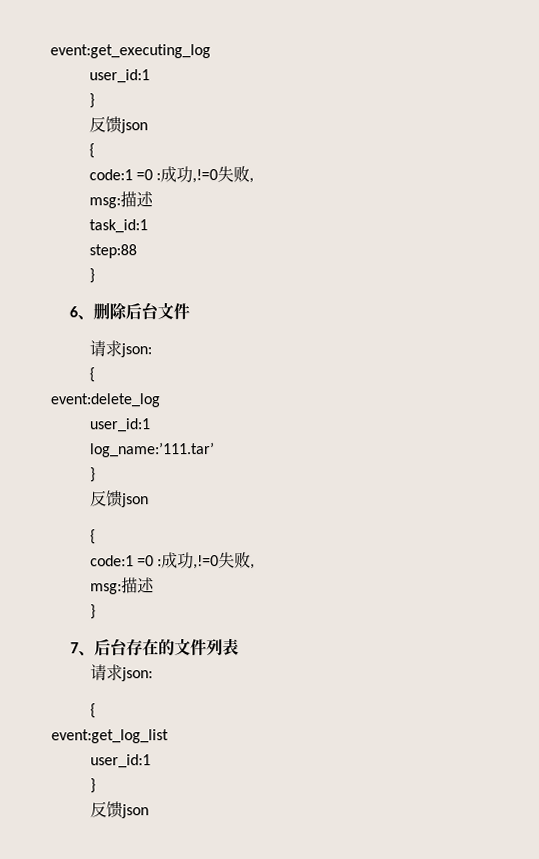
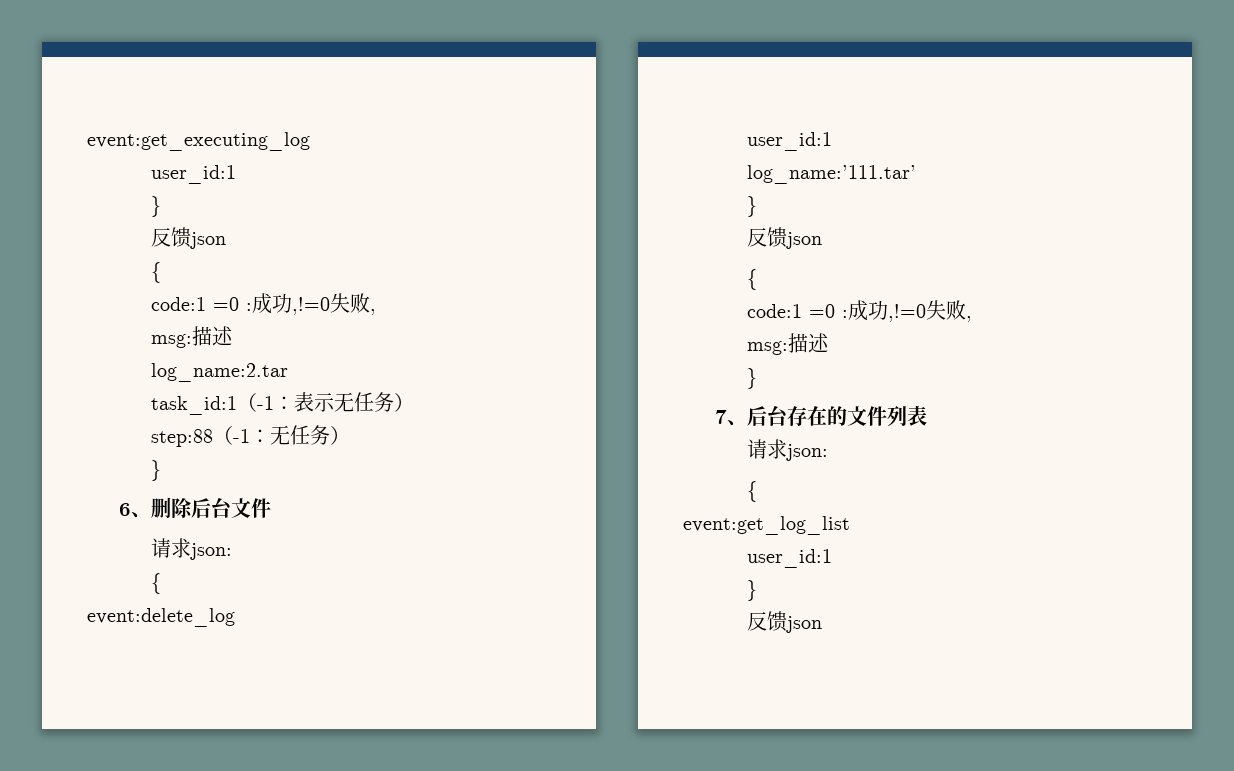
(154, 199) none -> [151,363,289,382] // log_name:2.tar
[88,244,137,259] // step:88 -> [237,392,415,412] [151,425,351,447] （-1：表示无任务） // step:88（-1：无任务）

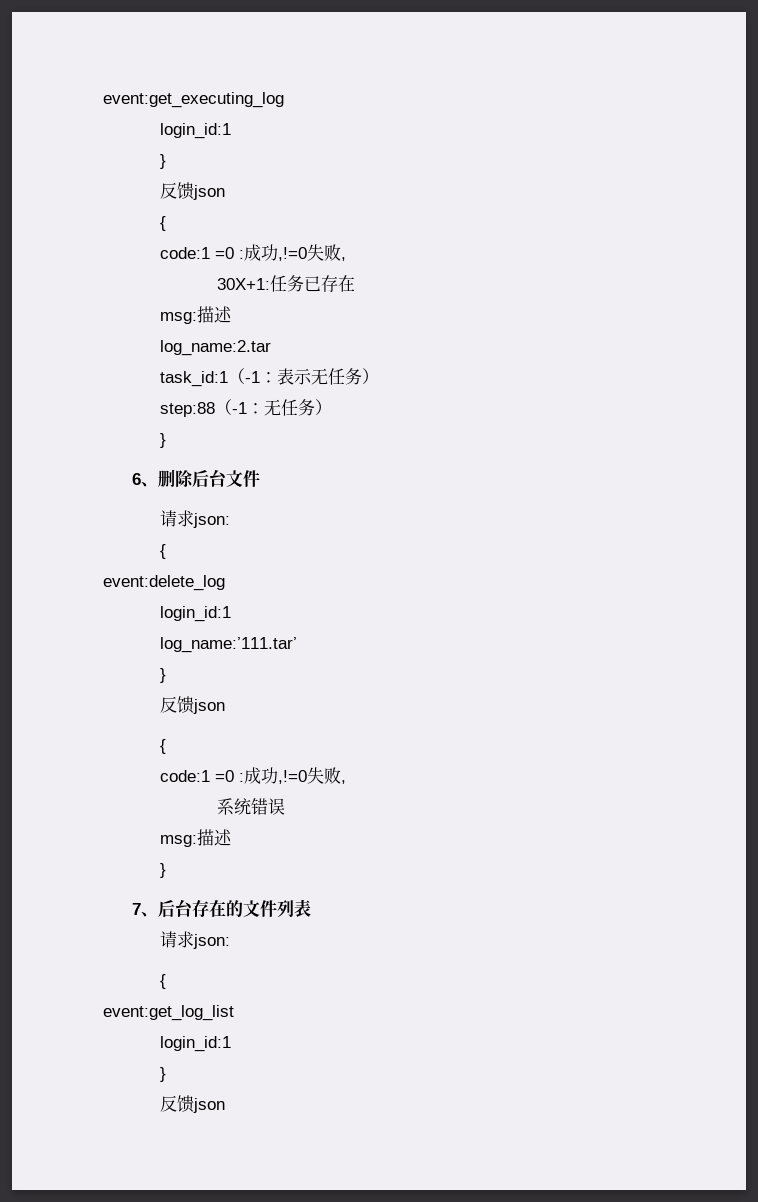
[151,165,237,184] user_id:1 -> [160,123,232,139] login_id:1
(377, 312) none -> [217,275,356,292] // 30X+1:任务已存在
[747,132,833,151] user_id:1 -> [160,606,232,622] login_id:1
(973, 319) none -> [217,798,286,815] // 系统错误
[747,549,833,568] user_id:1 -> [160,1036,232,1052] login_id:1

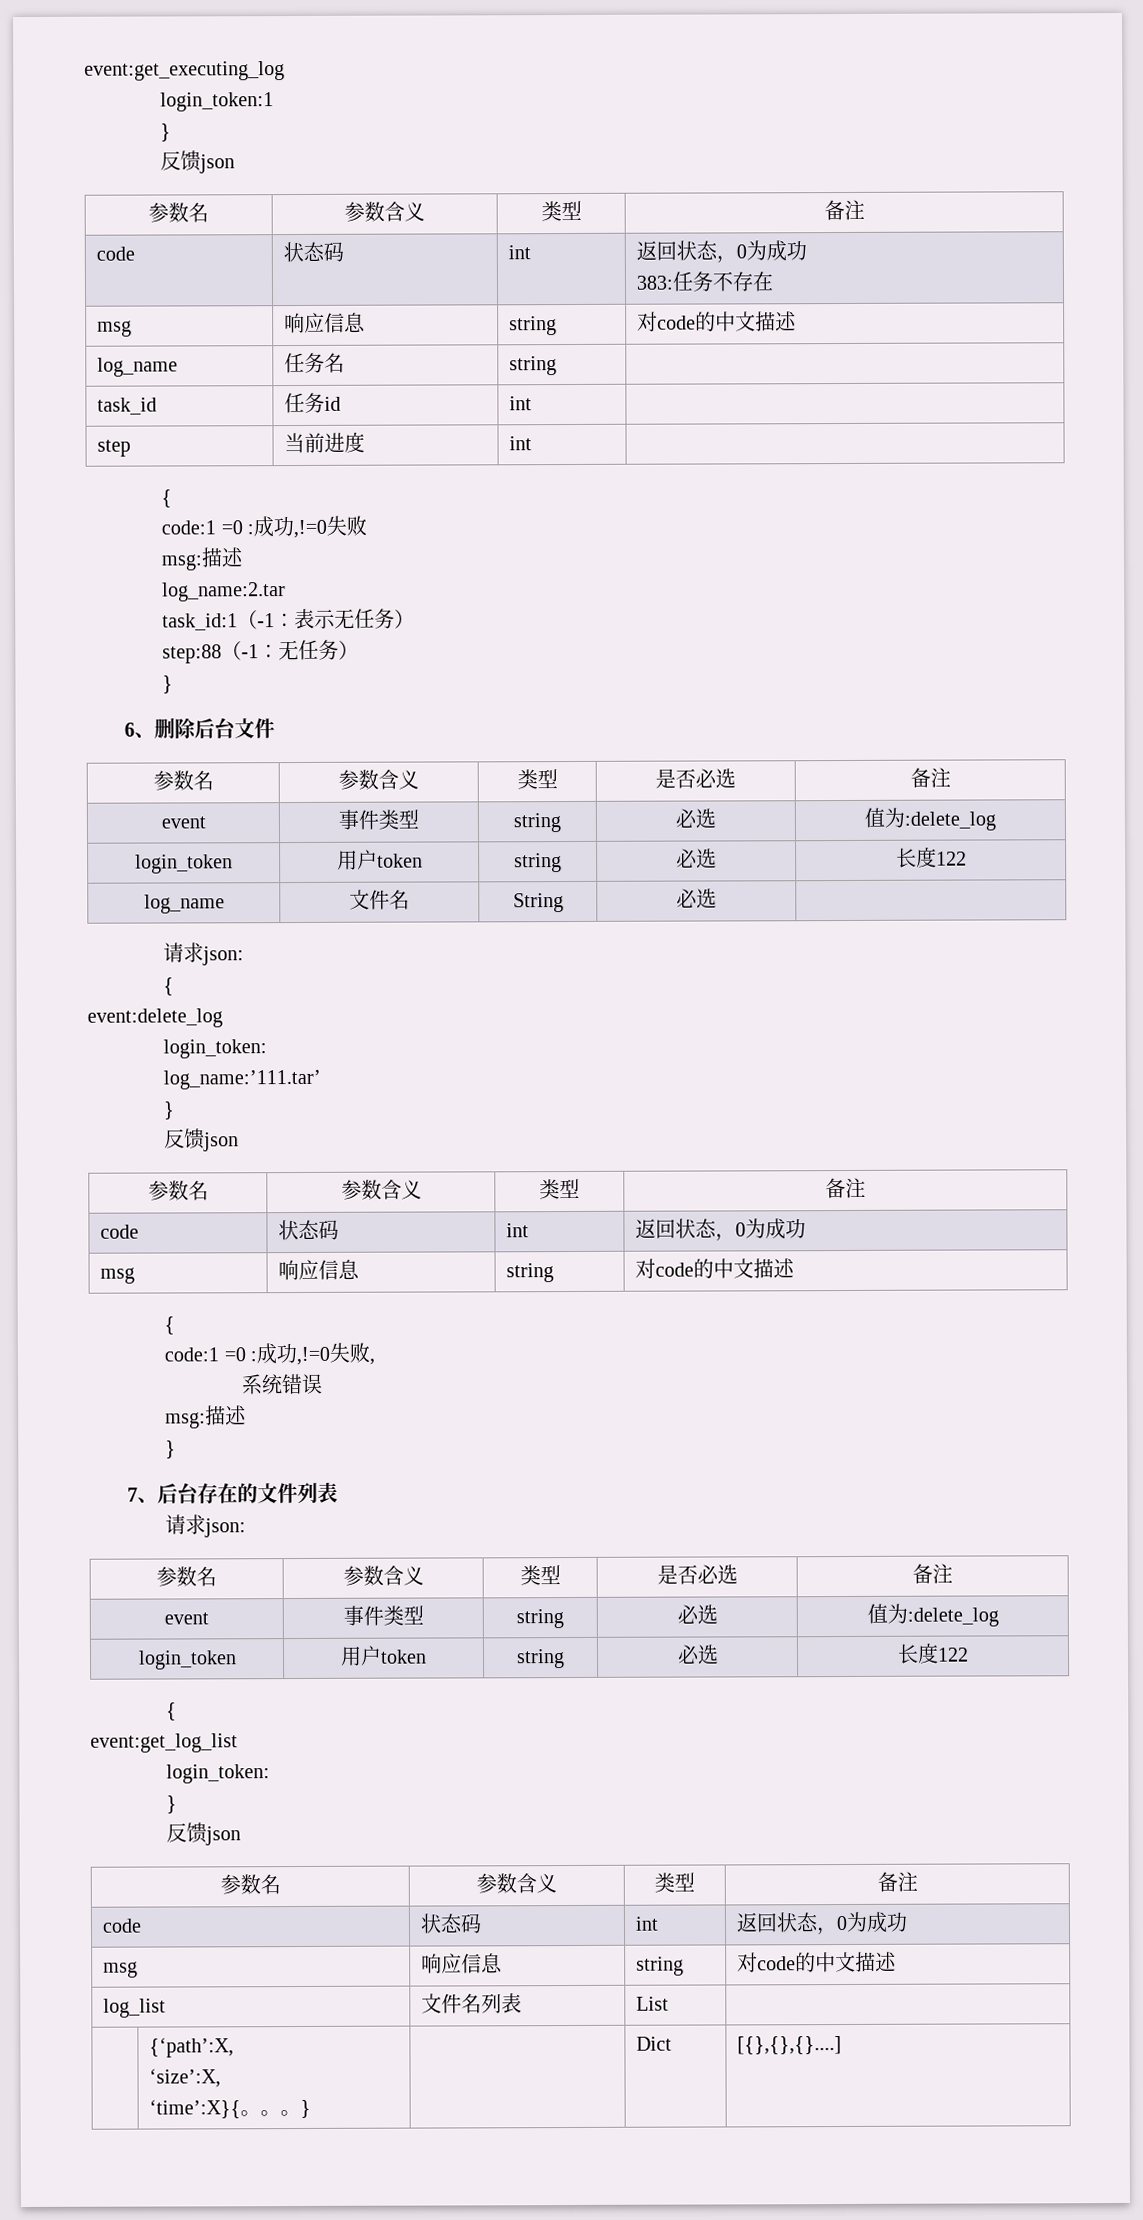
[160,123,232,139] [160,154,167,169] [160,182,226,200] [160,216,167,231] [160,244,347,261] [217,275,356,292] login_id:1 // } // 反馈json // { // code:1 =0 :成功,!=0失败, // 30X+1:任务已存在 -> [160,92,275,112] [160,123,172,142] [160,150,236,174] [148,202,209,223] [344,201,425,222] [540,200,582,222] [823,199,865,221] [95,246,135,261] [282,241,344,263] [507,245,531,260] [635,240,807,264] [635,271,774,292] [96,320,132,337] [283,312,366,334] [508,316,557,336] [636,311,797,332] [96,357,178,377] [283,352,345,374] [508,356,557,376] [96,397,157,415] [283,392,341,414] [508,396,532,411] [96,439,131,457] [283,431,365,454] [508,436,532,451] [161,489,173,508] [161,515,368,539] login_token:1 // } // 反馈json // 参数名 | 参数含义 | 类型 | 备注 // code | 状态码 | int | 返回状态，0为成功 // 383:任务不存在 // msg | 响应信息 | string | 对code的中文描述 // log_name | 任务名 | string | // task_id | 任务id | int | // step | 当前进度 | int | // { // code:1 =0 :成功,!=0失败
(260, 478) none -> [152,770,214,791] [338,769,419,790] [516,769,558,790] [655,768,736,789] [909,767,951,788] [160,816,206,829] [338,809,419,830] [513,813,561,833] [675,808,716,829] [864,807,996,831] [135,854,233,874] [336,849,423,870] [514,853,562,873] [676,848,717,869] [895,846,967,868] [143,894,225,914] [349,889,410,910] [512,893,564,913] [676,888,717,909] // 参数名 | 参数含义 | 类型 | 是否必选 | 备注 // event | 事件类型 | string | 必选 | 值为:delete_log // login_token | 用户token | string | 必选 | 长度122 // log_name | 文件名 | String | 必选 |
[160,606,232,622] login_id:1 -> [163,1039,268,1059] login_token:
(226, 706) none -> [147,1180,209,1201] [340,1179,422,1200] [539,1178,580,1200] [825,1177,866,1199] [99,1224,139,1239] [277,1219,339,1241] [505,1223,529,1238] [634,1218,806,1242] [99,1267,135,1284] [277,1259,360,1281] [505,1263,554,1283] [634,1258,795,1279] // 参数名 | 参数含义 | 类型 | 备注 // code | 状态码 | int | 返回状态，0为成功 // msg | 响应信息 | string | 对code的中文描述
(231, 941) none -> [156,1566,217,1587] [342,1565,424,1586] [519,1565,561,1586] [656,1564,738,1585] [912,1563,953,1584] [164,1612,209,1625] [342,1605,424,1626] [516,1609,564,1629] [676,1604,718,1625] [866,1603,999,1627] [137,1650,237,1670] [340,1645,427,1666] [516,1649,565,1669] [676,1644,719,1665] [897,1642,969,1664] // 参数名 | 参数含义 | 类型 | 是否必选 | 备注 // event | 事件类型 | string | 必选 | 值为:delete_log // login_token | 用户token | string | 必选 | 长度122
[160,1036,232,1052] [160,1067,167,1082] [160,1095,226,1113] login_id:1 // } // 反馈json -> [166,1764,271,1784] [166,1795,178,1814] [166,1822,242,1846] [219,1874,281,1895] [476,1873,557,1894] [654,1872,695,1893] [876,1871,918,1892] [101,1918,142,1933] [419,1913,482,1934] [634,1916,659,1931] [735,1911,908,1936] [102,1961,138,1978] [420,1953,503,1974] [635,1956,684,1976] [736,1951,897,1973] [102,1998,166,2018] [420,1993,522,2014] [635,1996,669,2011] [148,2037,234,2058] [148,2068,221,2088] [148,2099,311,2119] [635,2036,672,2051] [736,2036,842,2055] login_token: // } // 反馈json // 参数名 | 参数含义 | 类型 | 备注 // code | 状态码 | int | 返回状态，0为成功 // msg | 响应信息 | string | 对code的中文描述 // log_list | 文件名列表 | List | // | {‘path’:X, // ‘size’:X, // ‘time’:X}{。。。} | | Dict | [{},{},{}....]

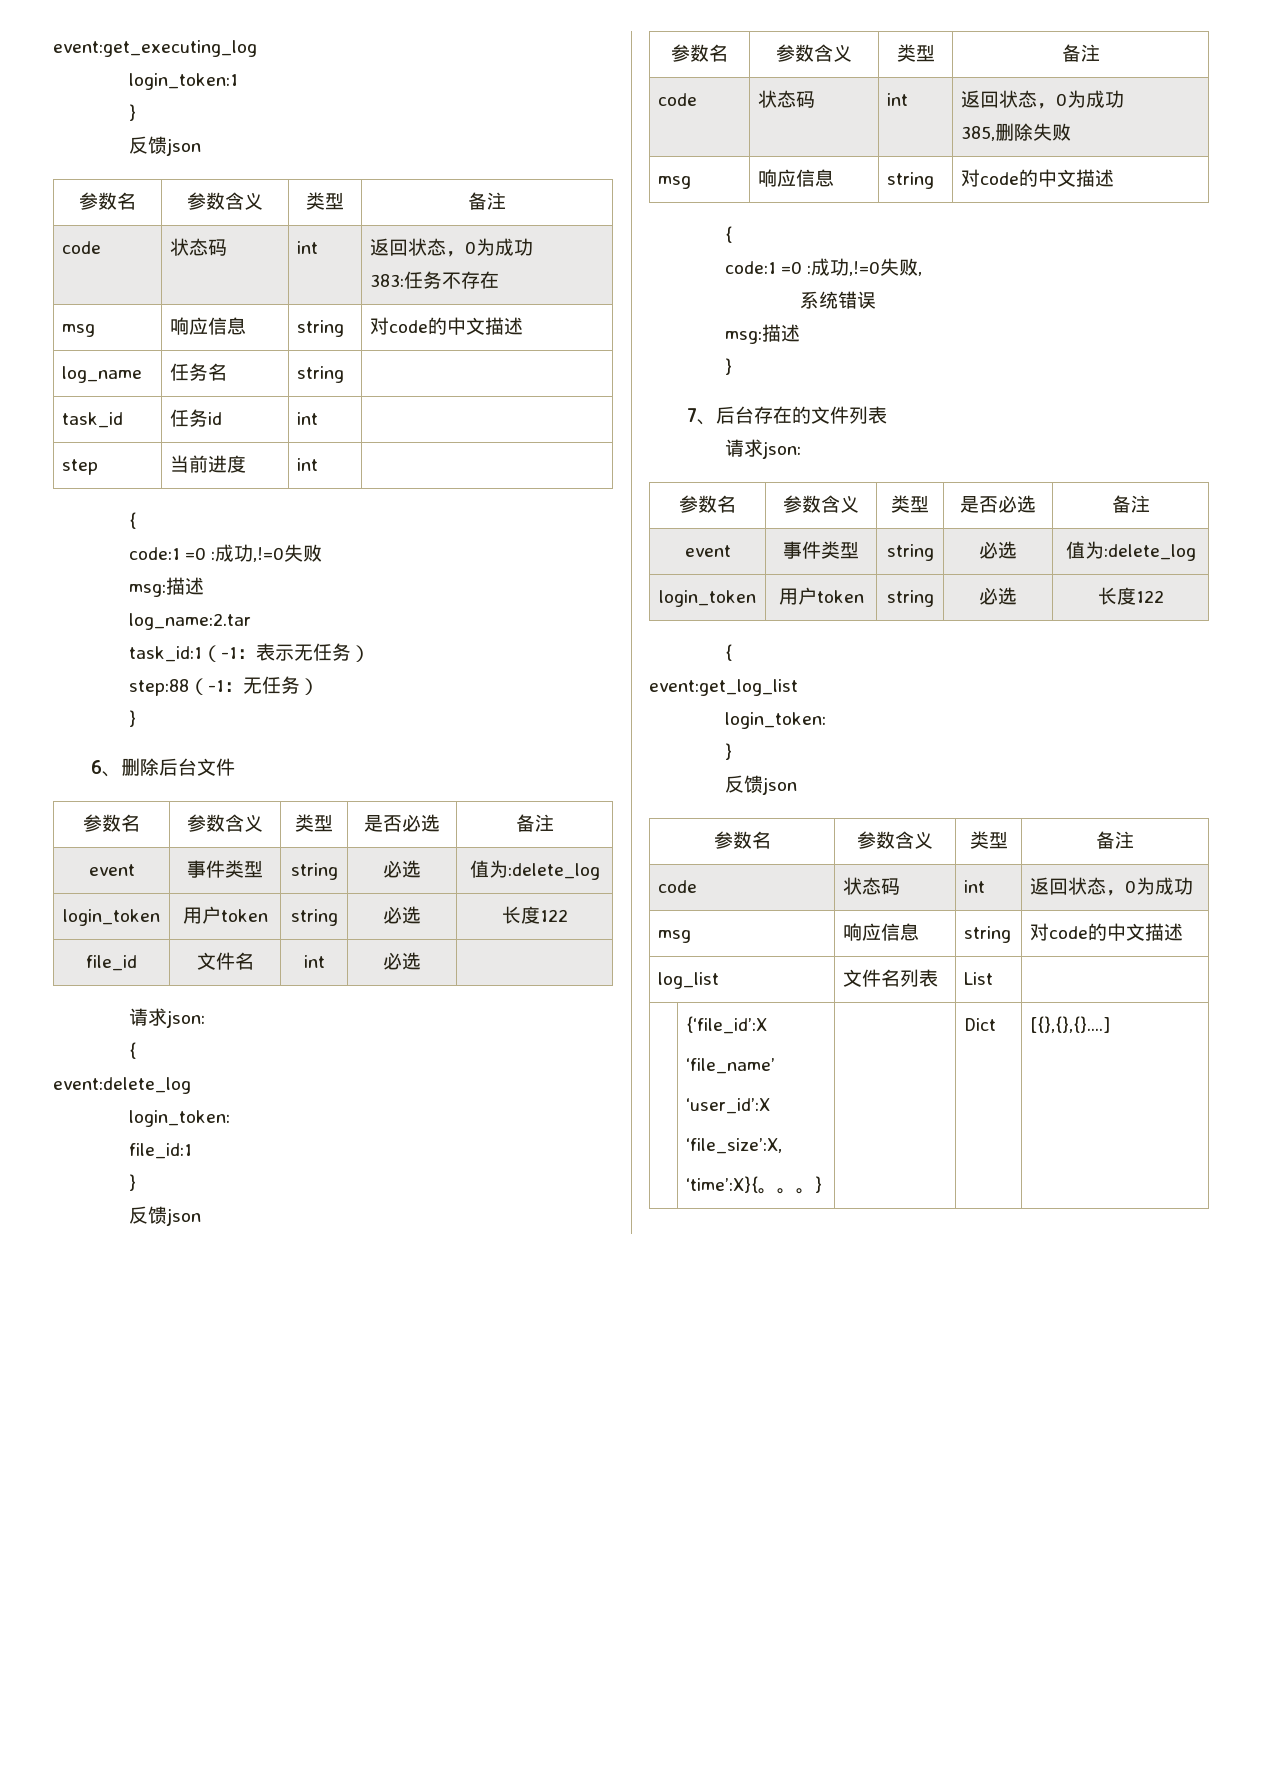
[143,894,225,914] log_name -> [86,955,137,971] file_id
[512,893,564,913] String -> [303,955,325,968] int
[163,1069,322,1090] log_name:’111.tar’ -> [128,1143,192,1159] file_id:1
(806, 1228) none -> [961,123,1072,141] // 385,删除失败
[148,2037,234,2058] [148,2068,221,2088] {‘path’:X, // ‘size’:X, -> [686,1016,768,1034] [686,1058,776,1074] [686,1098,771,1114] [686,1138,783,1154] {‘file_id’:X // ‘file_name’ // ‘user_id’:X // ‘file_size’:X,

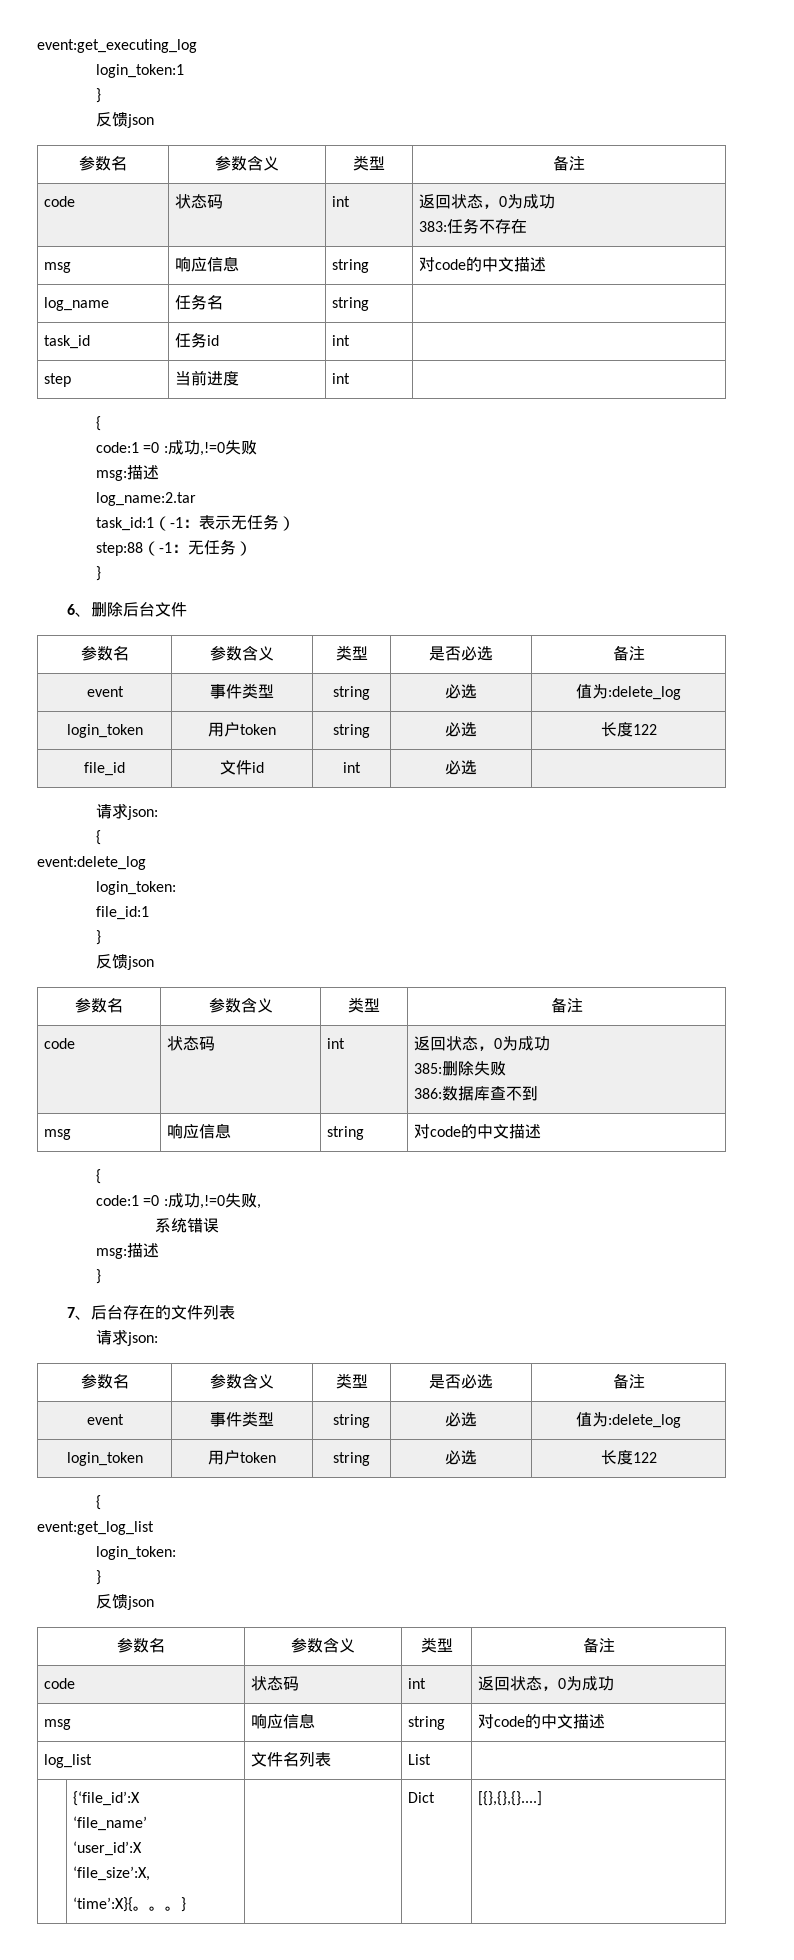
[234,952,254,970] 名 -> [252,762,264,773] id
[961,126,996,141] 385, -> [413,1063,442,1074] 385:
(1072, 132) none -> [413,1086,538,1101] // 386:数据库查不到

